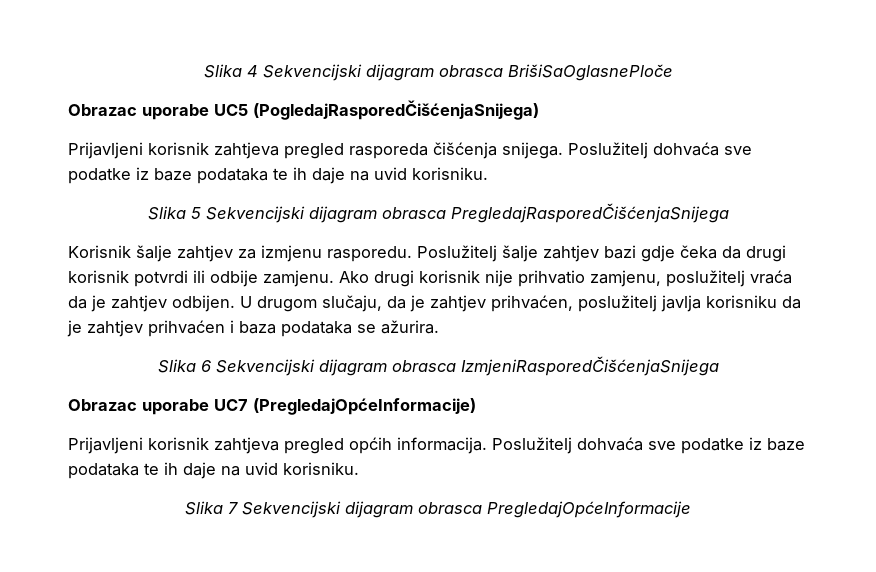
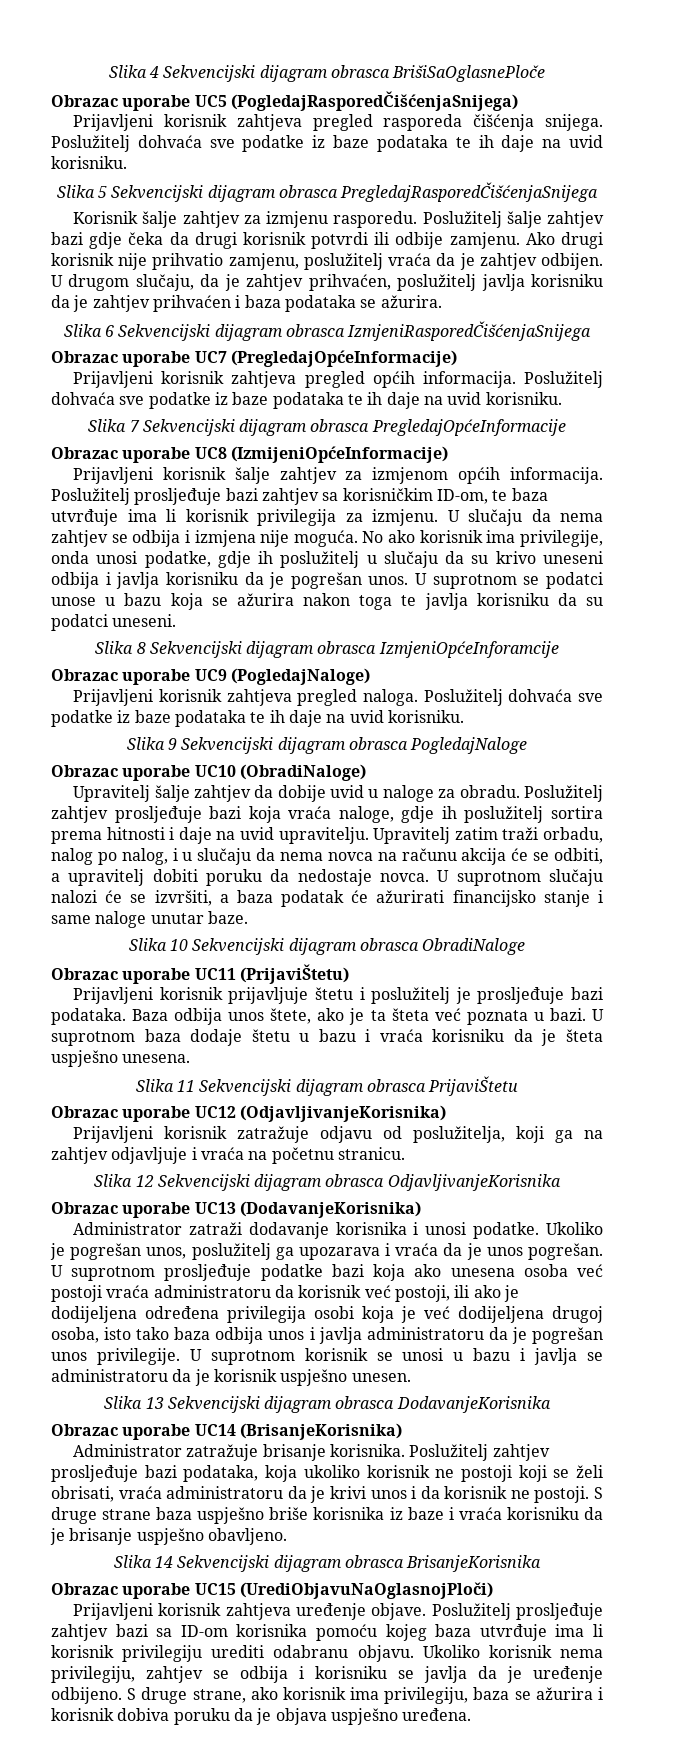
(691, 509) none -> [51,446,448,463] [73,467,603,484] [51,488,548,505] [51,509,603,526] [51,530,603,547] [51,551,603,568] [51,572,603,589] [51,593,604,610] [51,614,177,631] [95,641,559,658] [51,668,370,685] [73,689,603,706] [51,710,464,727] [126,737,528,754] [51,764,366,781] [73,785,603,802] [51,806,603,823] [51,827,604,844] [51,848,603,865] [51,869,603,886] [51,890,603,907] [51,911,248,928] [128,938,526,955] [51,964,349,984] [73,987,603,1004] [51,1008,605,1025] [51,1029,604,1046] [51,1050,191,1067] [135,1076,519,1096] [51,1105,446,1122] [73,1126,603,1143] [51,1147,405,1164] [94,1174,561,1191] [51,1201,421,1218] [73,1222,603,1239] [50,1243,603,1260] [51,1264,603,1281] [51,1285,519,1302] [51,1306,603,1323] [51,1327,603,1344] [51,1348,604,1365] [51,1369,411,1386] [104,1396,551,1413] [51,1423,402,1440] [73,1444,550,1461] [51,1465,603,1482] [51,1486,603,1503] [51,1507,603,1524] [50,1528,287,1545] [113,1555,542,1572] [51,1582,493,1599] [73,1603,603,1620] [51,1624,604,1641] [51,1645,604,1662] [51,1666,603,1683] [51,1687,603,1704] [51,1708,472,1725] // Obrazac uporabe UC8 (IzmijeniOpćeInformacije) // Prijavljeni korisnik šalje zahtjev za izmjenom općih informacija. Poslužitelj prosljeđuje bazi zahtjev sa korisničkim ID-om, te baza utvrđuje ima li korisnik privilegija za izmjenu. U slučaju da nema zahtjev se odbija i izmjena nije moguća. No ako korisnik ima privilegije, onda unosi podatke, gdje ih poslužitelj u slučaju da su krivo uneseni odbija i javlja korisniku da je pogrešan unos. U suprotnom se podatci unose u bazu koja se ažurira nakon toga te javlja korisniku da su podatci uneseni. // Slika 8 Sekvencijski dijagram obrasca IzmjeniOpćeInforamcije // Obrazac uporabe UC9 (PogledajNaloge) // Prijavljeni korisnik zahtjeva pregled naloga. Poslužitelj dohvaća sve podatke iz baze podataka te ih daje na uvid korisniku. // Slika 9 Sekvencijski dijagram obrasca PogledajNaloge // Obrazac uporabe UC10 (ObradiNaloge) // Upravitelj šalje zahtjev da dobije uvid u naloge za obradu. Poslužitelj zahtjev prosljeđuje bazi koja vraća naloge, gdje ih poslužitelj sortira prema hitnosti i daje na uvid upravitelju. Upravitelj zatim traži orbadu, nalog po nalog, i u slučaju da nema novca na računu akcija će se odbiti, a upravitelj dobiti poruku da nedostaje novca. U suprotnom slučaju nalozi će se izvršiti, a baza podatak će ažurirati financijsko stanje i same naloge unutar baze. // Slika 10 Sekvencijski dijagram obrasca ObradiNaloge // Obrazac uporabe UC11 (PrijaviŠtetu) // Prijavljeni korisnik prijavljuje štetu i poslužitelj je prosljeđuje bazi podataka. Baza odbija unos štete, ako je ta šteta već poznata u bazi. U suprotnom baza dodaje štetu u bazu i vraća korisniku da je šteta uspješno unesena. // Slika 11 Sekvencijski dijagram obrasca PrijaviŠtetu // Obrazac uporabe UC12 (OdjavljivanjeKorisnika) // Prijavljeni korisnik zatražuje odjavu od poslužitelja, koji ga na zahtjev odjavljuje i vraća na početnu stranicu. // Slika 12 Sekvencijski dijagram obrasca OdjavljivanjeKorisnika // Obrazac uporabe UC13 (DodavanjeKorisnika) // Administrator zatraži dodavanje korisnika i unosi podatke. Ukoliko je pogrešan unos, poslužitelj ga upozarava i vraća da je unos pogrešan. U suprotnom prosljeđuje podatke bazi koja ako unesena osoba već postoji vraća administratoru da korisnik već postoji, ili ako je dodijeljena određena privilegija osobi koja je već dodijeljena drugoj osoba, isto tako baza odbija unos i javlja administratoru da je pogrešan unos privilegije. U suprotnom korisnik se unosi u bazu i javlja se administratoru da je korisnik uspješno unesen. // Slika 13 Sekvencijski dijagram obrasca DodavanjeKorisnika // Obrazac uporabe UC14 (BrisanjeKorisnika) // Administrator zatražuje brisanje korisnika. Poslužitelj zahtjev prosljeđuje bazi podataka, koja ukoliko korisnik ne postoji koji se želi obrisati, vraća administratoru da je krivi unos i da korisnik ne postoji. S druge strane baza uspješno briše korisnika iz baze i vraća korisniku da je brisanje uspješno obavljeno. // Slika 14 Sekvencijski dijagram obrasca BrisanjeKorisnika // Obrazac uporabe UC15 (UrediObjavuNaOglasnojPloči) // Prijavljeni korisnik zahtjeva uređenje objave. Poslužitelj prosljeđuje zahtjev bazi sa ID-om korisnika pomoću kojeg baza utvrđuje ima li korisnik privilegiju urediti odabranu objavu. Ukoliko korisnik nema privilegiju, zahtjev se odbija i korisniku se javlja da je uređenje odbijeno. S druge strane, ako korisnik ima privilegiju, baza se ažurira i korisnik dobiva poruku da je objava uspješno uređena.

